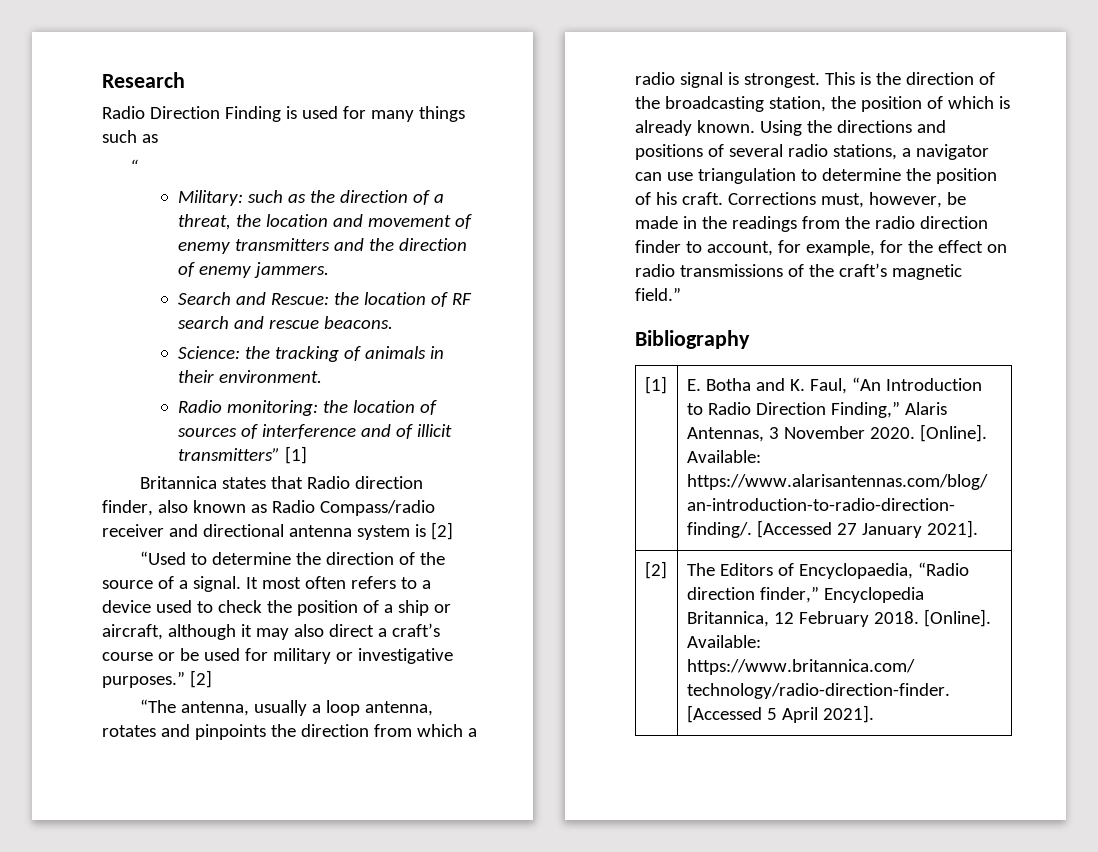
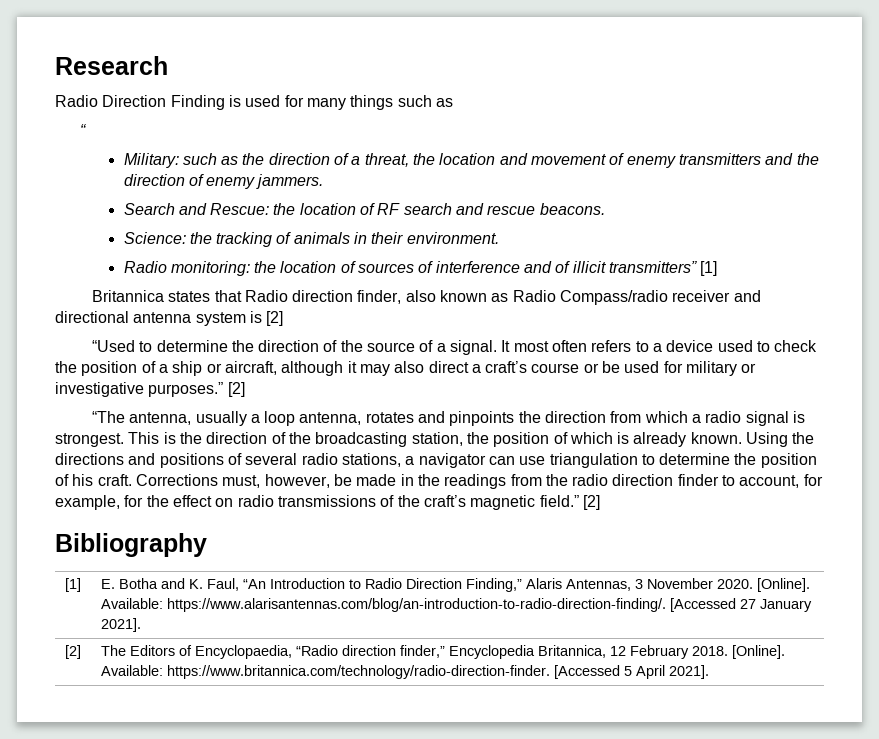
(681, 294) none -> [582,495,600,510] [2]

